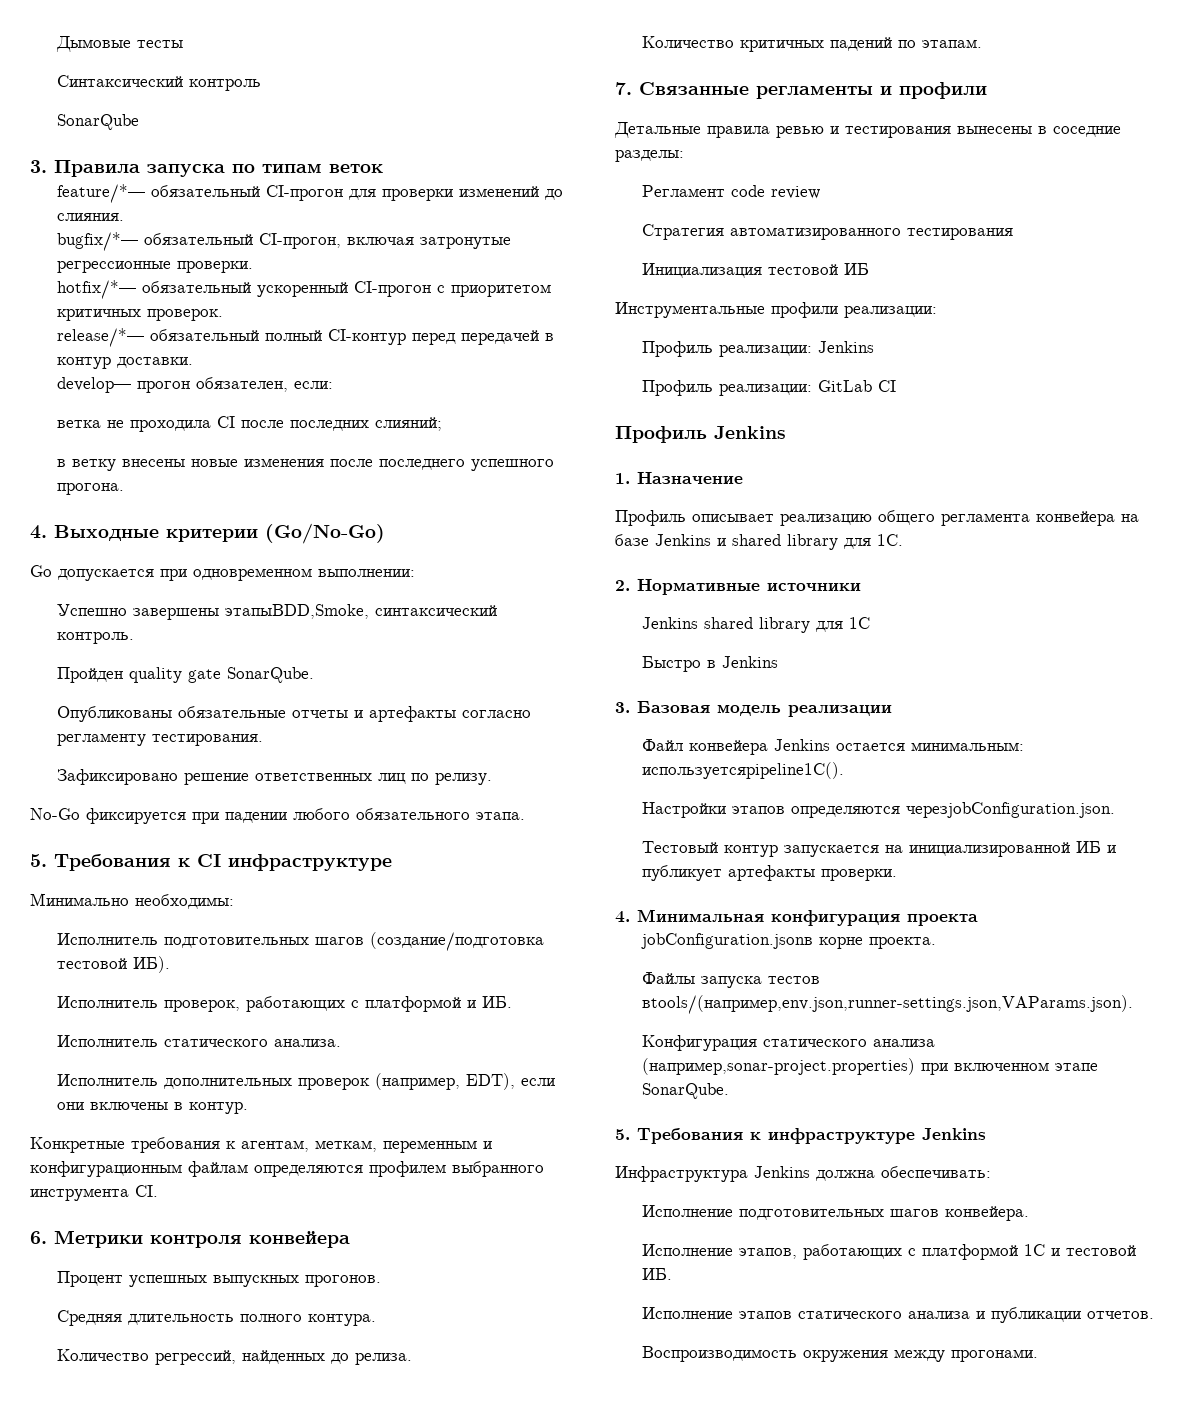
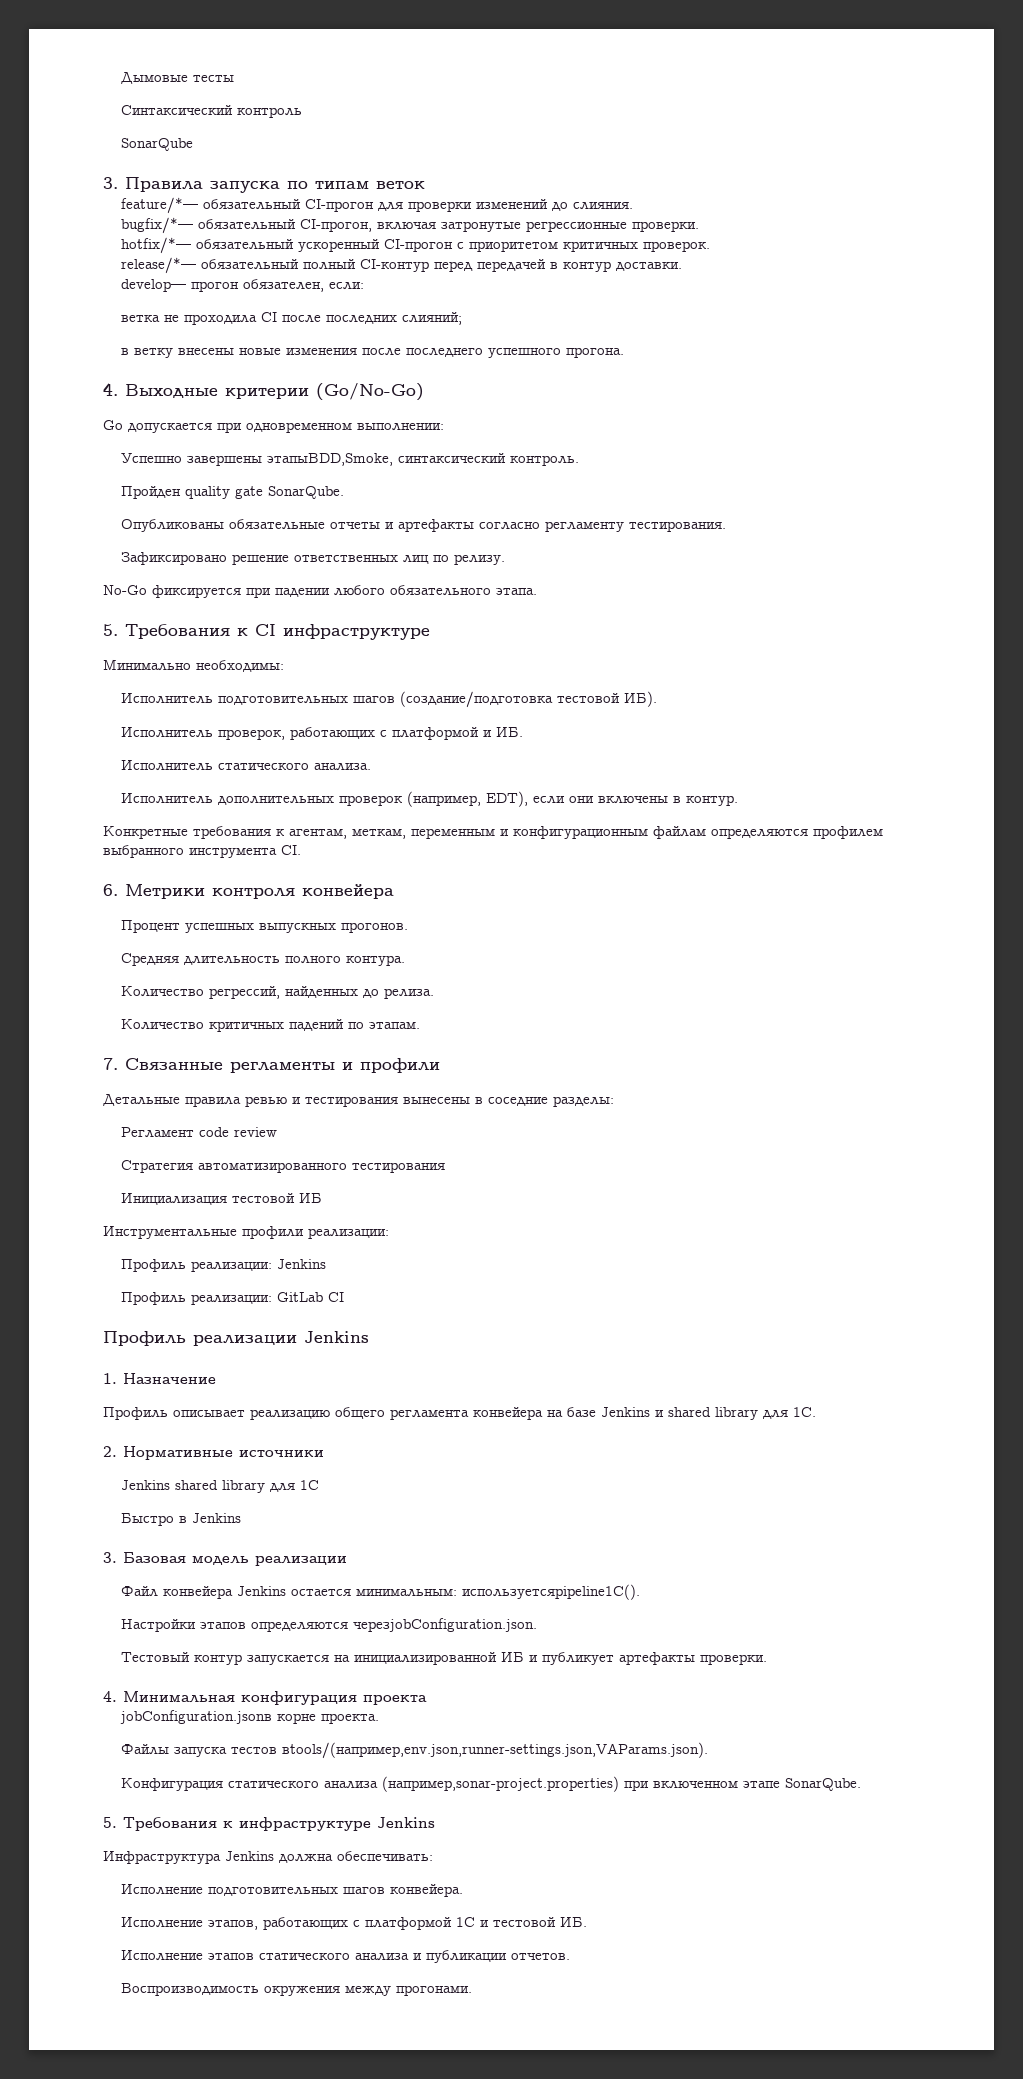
(707, 434) none -> [193,1335,297,1346] реализации

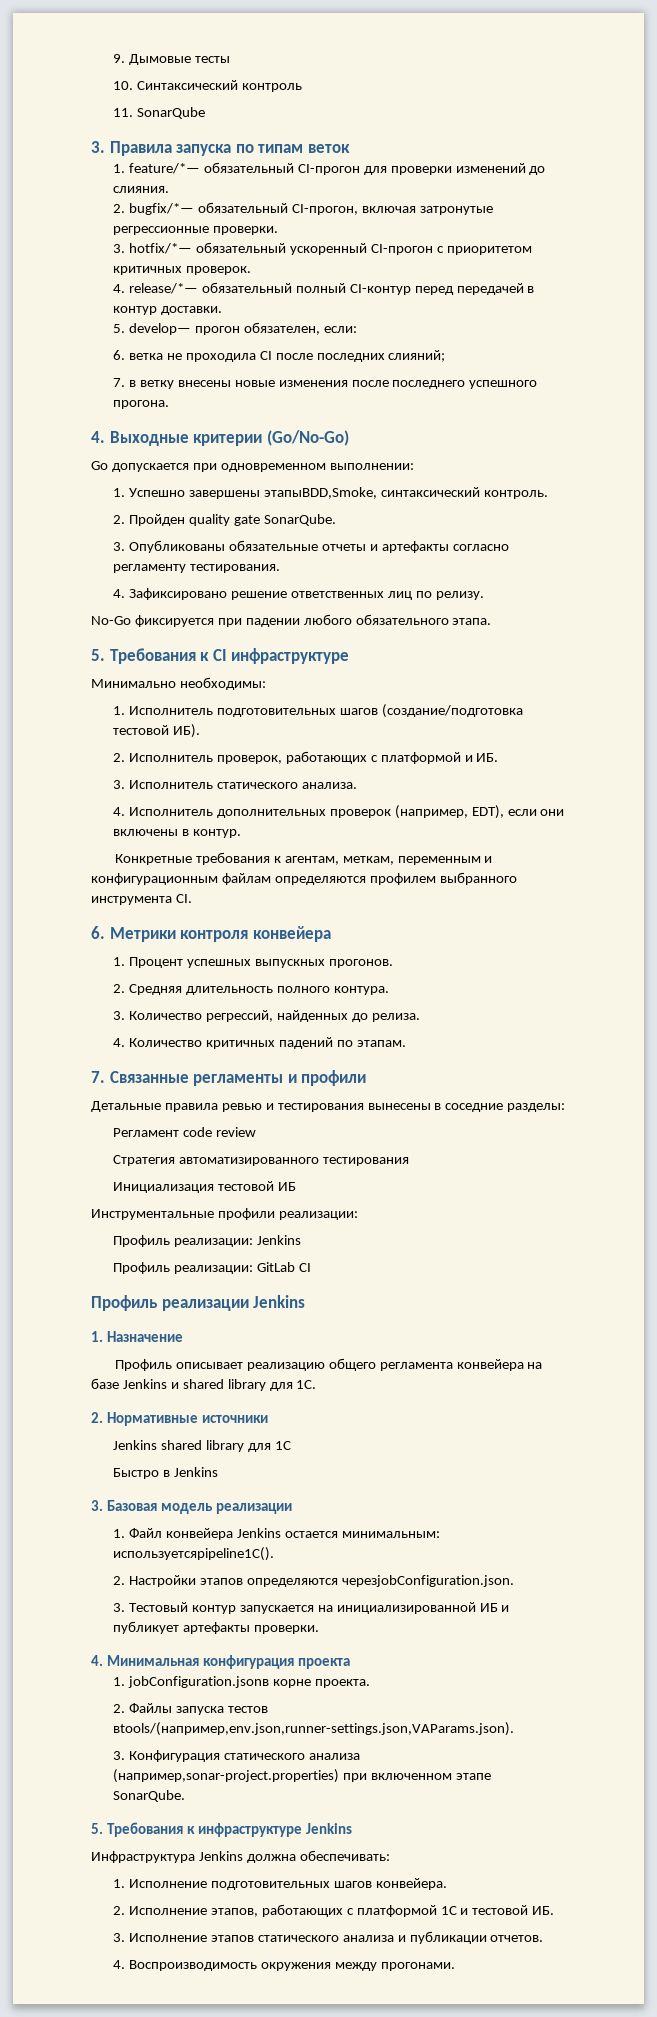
(121, 78) none -> [113,54,126,63] 9.
(235, 78) none -> [113,81,134,90] 10.
(303, 112) none -> [113,108,134,117] 11.
(425, 185) none -> [113,164,126,173] 1.
(634, 206) none -> [113,204,126,213] 2.
(700, 226) none -> [113,244,126,253] 3.
(711, 246) none -> [113,284,126,293] 4.
(683, 266) none -> [113,324,126,333] 5.
(365, 286) none -> [113,350,126,360] 6.
(463, 318) none -> [113,378,126,387] 7.
(444, 427) none -> [113,488,126,497] 1.
(580, 460) none -> [113,515,126,524] 2.
(345, 492) none -> [113,542,126,551] 3.
(727, 526) none -> [113,589,126,598] 4.
(284, 666) none -> [113,706,126,715] 1.
(658, 699) none -> [113,753,126,762] 2.
(524, 732) none -> [113,780,126,789] 3.
(372, 767) none -> [113,807,126,816] 4.
(394, 891) none -> [113,957,126,966] 1.
(409, 927) none -> [113,984,126,993] 2.
(406, 960) none -> [113,1011,126,1020] 3.
(435, 993) none -> [113,1038,126,1047] 4.
(347, 1561) none -> [113,1529,126,1538] 1.
(641, 1592) none -> [113,1576,126,1585] 2.
(538, 1625) none -> [113,1603,126,1612] 3.
(427, 1700) none -> [113,1677,126,1686] 1.
(380, 1718) none -> [113,1704,126,1713] 2.
(709, 1750) none -> [113,1751,126,1760] 3.
(433, 1856) none -> [113,1879,126,1888] 1.
(464, 1890) none -> [113,1906,126,1915] 2.
(588, 1922) none -> [113,1933,126,1942] 3.
(571, 1956) none -> [113,1960,126,1969] 4.

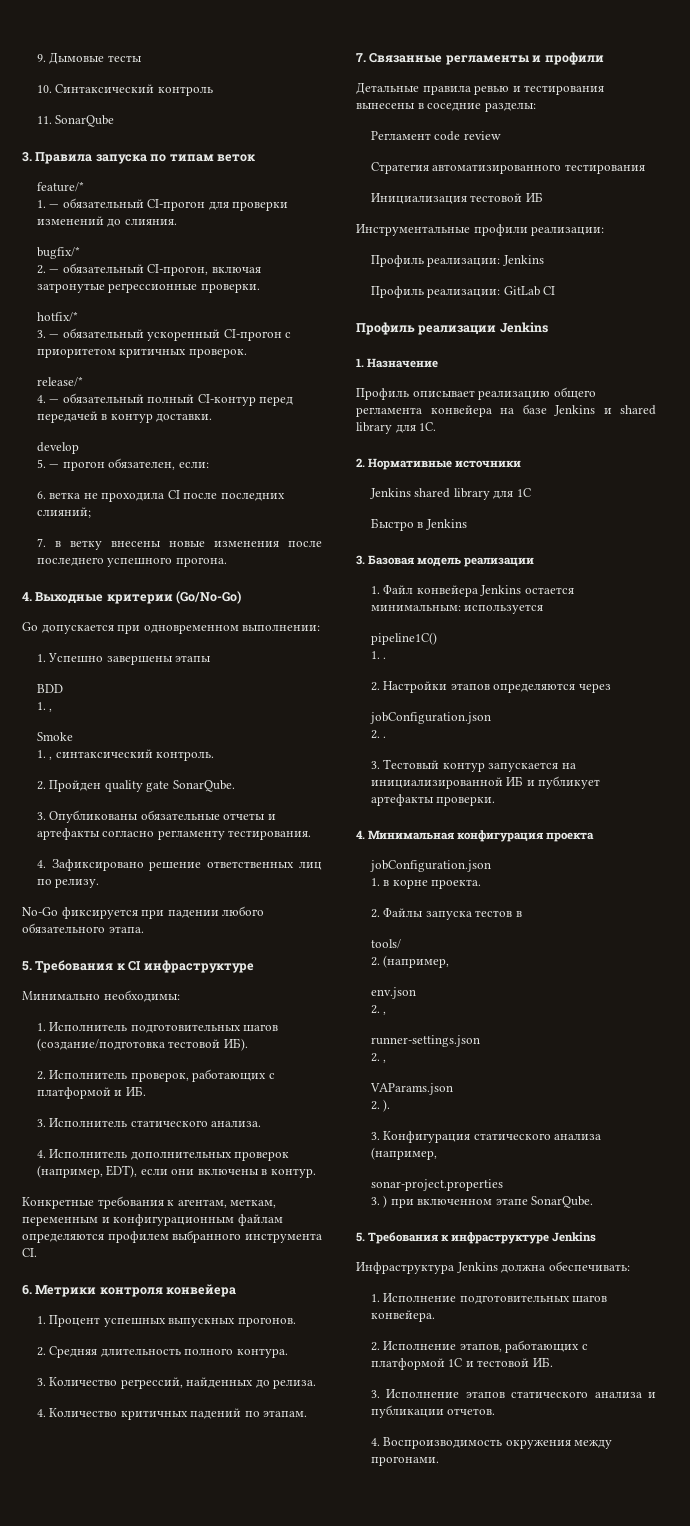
[113,163,200,174] // 1. feature/*— -> [36,181,84,192] [36,200,60,208] // feature/* // 1. —
[113,203,194,215] // 2. bugfix/*— -> [36,246,80,259] [36,265,60,274] // bugfix/* // 2. —
[113,243,192,254] // 3. hotfix/*— -> [36,311,78,322] [36,330,60,338] // hotfix/* // 3. —
[113,283,198,294] // 4. release/*— -> [36,376,83,387] [36,395,60,403] // release/* // 4. —
[113,323,191,335] // 5. develop— -> [36,442,79,454] [36,459,60,468] // develop // 5. —
[263,487,377,499] этапыBDD,Smoke, -> [175,655,212,662] [36,684,63,693] [36,702,53,712] [36,732,73,741] [36,750,53,760] этапы // BDD // 1. , // Smoke // 1. ,
[113,1547,275,1561] используетсяpipeline1C(). -> [464,604,544,614] [370,632,437,645] [370,651,387,659] используется // pipeline1C() // 1. .
[341,1575,514,1587] черезjobConfiguration.json. -> [578,683,611,693] [369,712,491,724] [370,730,387,739] через // jobConfiguration.json // 2. .
[113,1676,269,1688] // 1. jobConfiguration.jsonв -> [369,860,491,872] [370,878,390,886] // jobConfiguration.json // 1. в
[113,1722,515,1736] вtools/(например,env.json,runner-settings.json,VAParams.json). -> [515,911,522,917] [370,939,401,949] [370,955,450,968] [370,987,416,999] [370,1005,387,1015] [370,1035,480,1047] [370,1053,387,1063] [369,1083,453,1095] [370,1099,391,1112] в // tools/ // 2. (например, // env.json // 2. , // runner-settings.json // 2. , // VAParams.json // 2. ).
[113,1769,340,1783] (например,sonar-project.properties) -> [370,1147,437,1160] [370,1179,503,1191] [370,1195,388,1208] (например, // sonar-project.properties // 3. )

